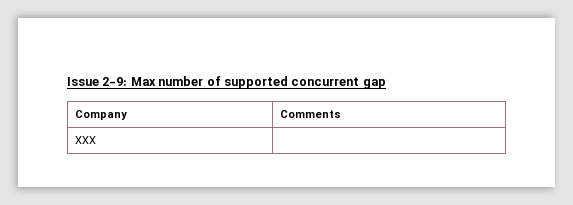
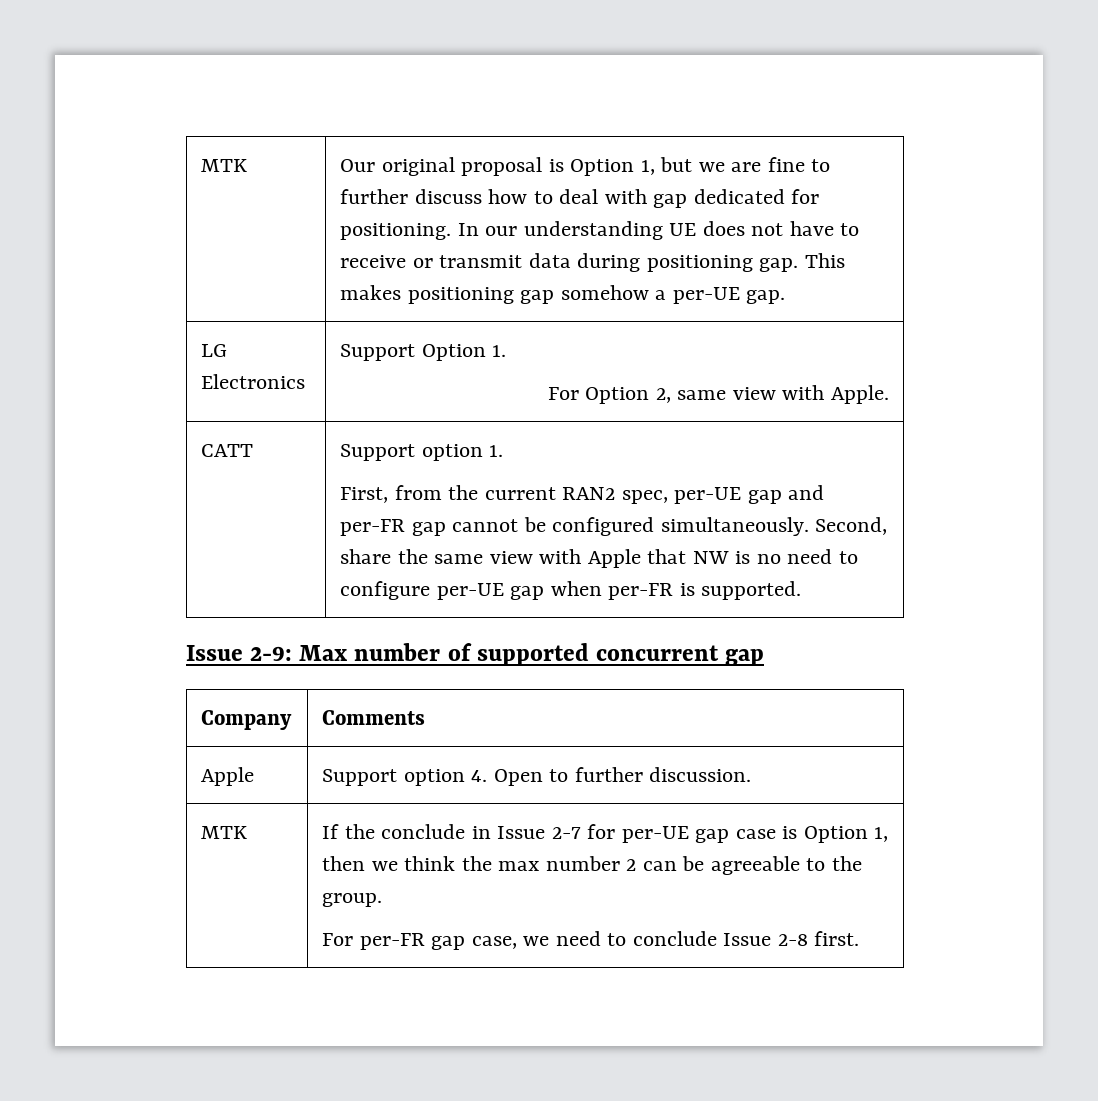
(67, 81) none -> [201,159,248,172] [340,157,831,176] [340,189,820,208] [340,221,860,240] [340,253,845,272] [340,285,786,304] [201,344,228,357] [201,374,306,389] [340,344,507,361] [547,385,889,404] [201,444,254,457] [340,444,504,461] [340,485,825,504] [340,517,888,536] [340,549,858,568] [340,581,802,600] MTK | Our original proposal is Option 1, but we are fine to further discuss how to deal with gap dedicated for positioning. In our understanding UE does not have to receive or transmit data during positioning gap. This makes positioning gap somehow a per-UE gap. // LG Electronics | Support Option 1. // For Option 2, same view with Apple. // CATT | Support option 1. // First, from the current RAN2 spec, per-UE gap and per-FR gap cannot be configured simultaneously. Second, share the same view with Apple that NW is no need to configure per-UE gap when per-FR is supported. //
[74,136,96,144] XXX | -> [201,767,255,786] [322,767,752,786] [201,826,248,839] [322,824,889,843] [322,856,862,875] [322,893,383,907] [322,931,860,950] Apple | Support option 4. Open to further discussion. // MTK | If the conclude in Issue 2-7 for per-UE gap case is Option 1, then we think the max number 2 can be agreeable to the group. // For per-FR gap case, we need to conclude Issue 2-8 first.

